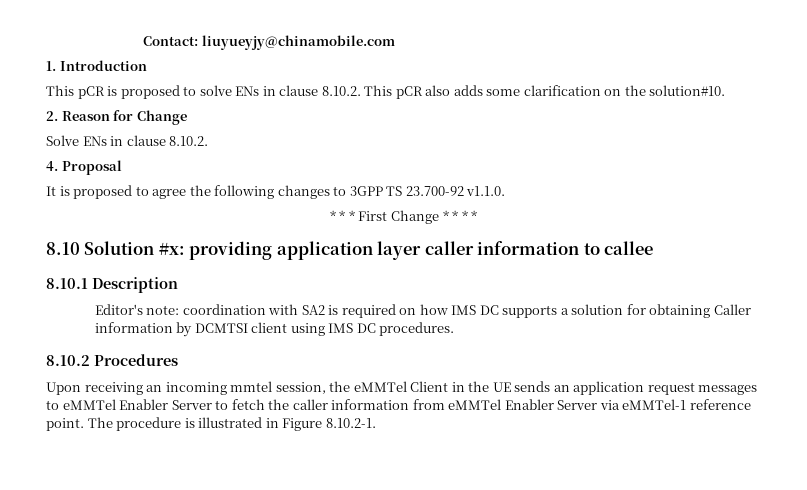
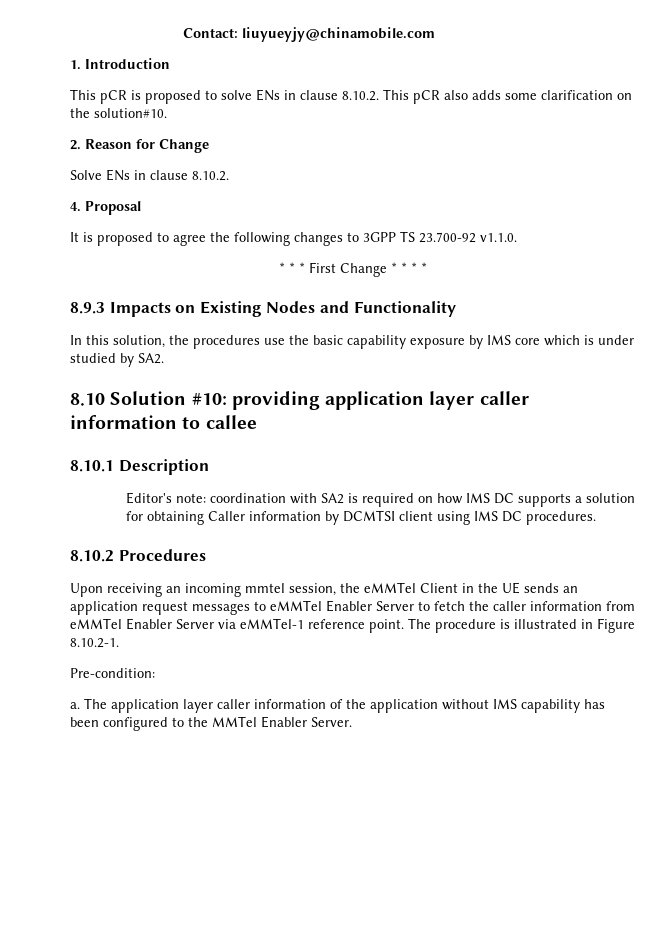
(478, 215) none -> [70,301,456,317] [70,335,634,349] [70,353,164,367] // 8.9.3 Impacts on Existing Nodes and Functionality // In this solution, the procedures use the basic capability exposure by IMS core which is under studied by SA2.
[158,242,185,255] #x: -> [191,393,227,405] #10:
(376, 423) none -> [70,668,155,678] [70,698,605,713] [70,716,352,731] // Pre-condition: // a. The application layer caller information of the application without IMS capability has been configured to the MMTel Enabler Server.

